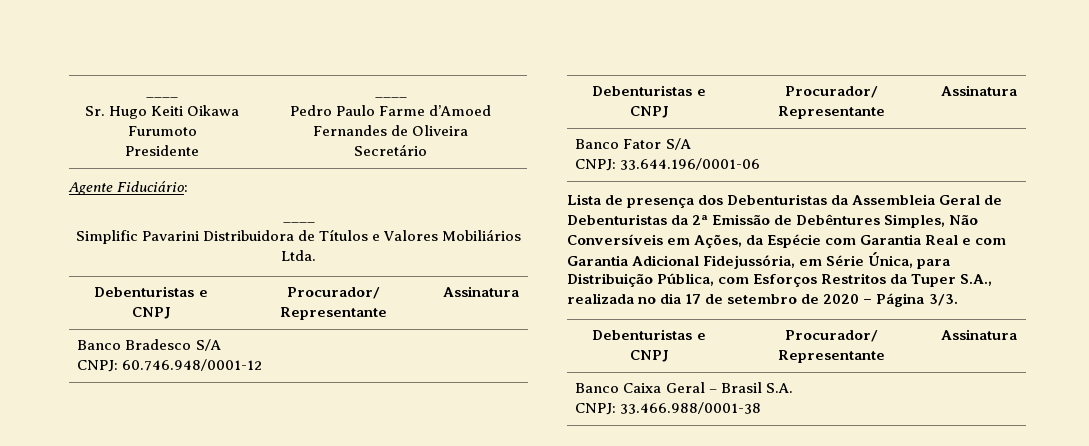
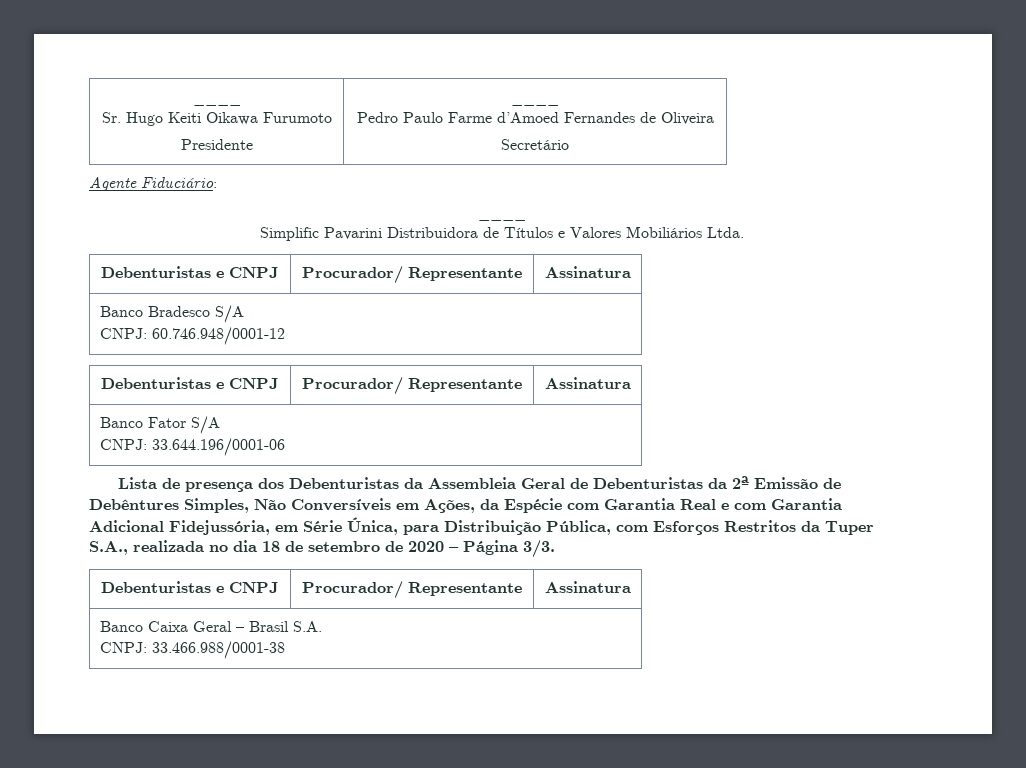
[685,294,702,304] 17 -> [262,541,280,552] 18

